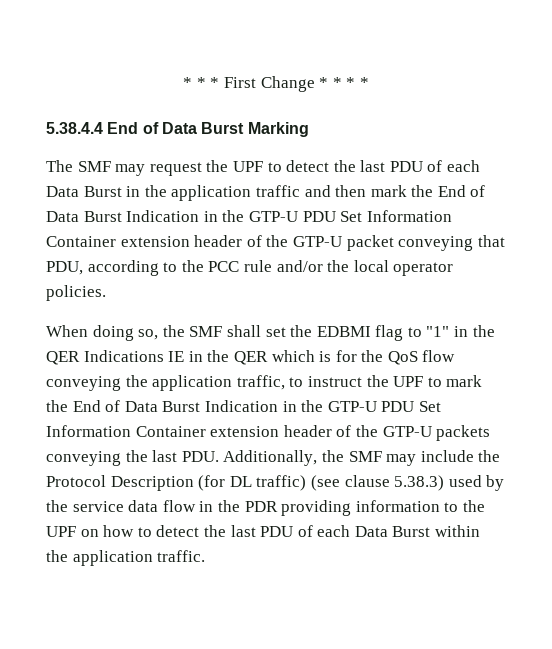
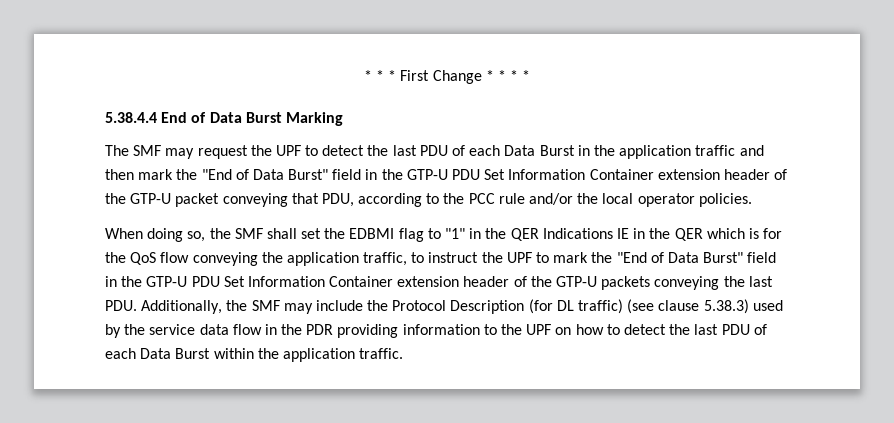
[437,185,486,197] [46,210,200,222] End of Data Burst Indication -> [201,169,362,180] "End of Data Burst" field
[72,400,278,412] End of Data Burst Indication -> [616,252,777,263] "End of Data Burst" field

